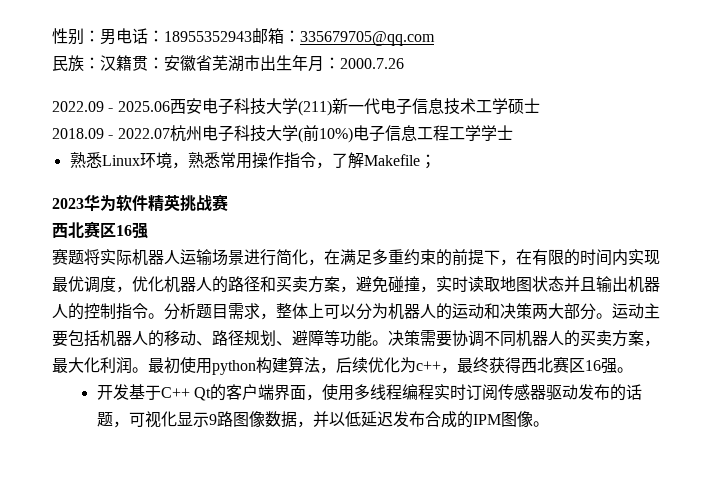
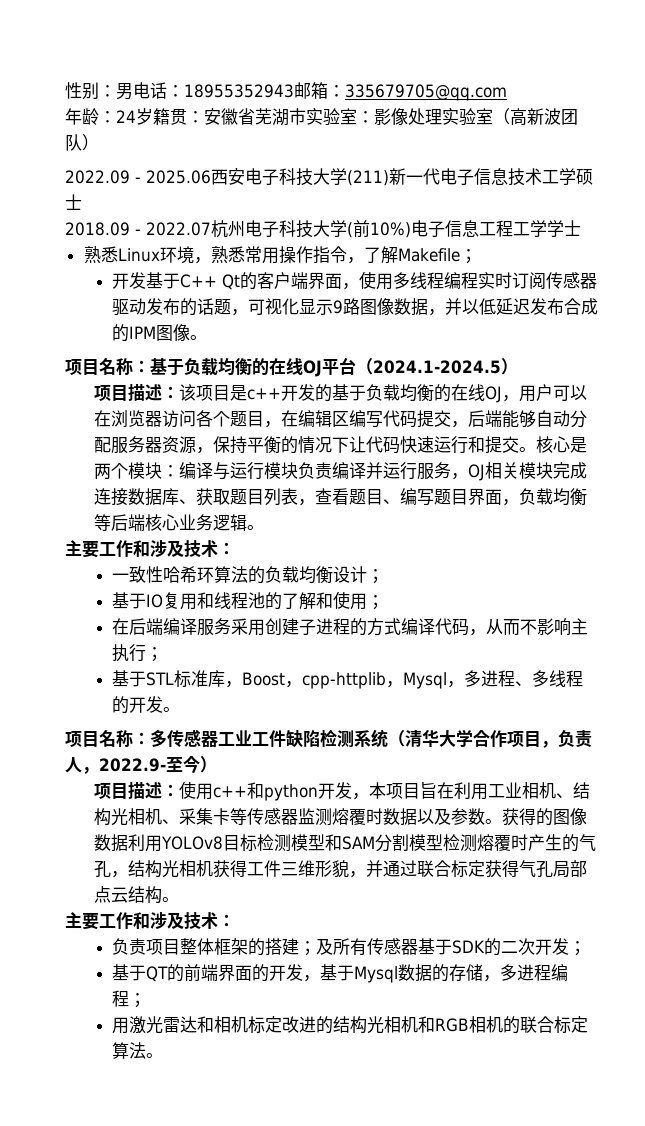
[52,55,116,72] 民族：汉 -> [65,108,153,125] 年龄：24岁
[260,55,404,72] 出生年月：2000.7.26 -> [306,108,578,126] [65,134,99,151] 实验室：影像处理实验室（高新波团队）
[52,194,228,212] [52,221,148,239] [52,248,660,266] [52,276,660,293] [52,303,660,320] [52,330,660,347] [52,356,633,375] // 2023华为软件精英挑战赛 // 西北赛区16强 // 赛题将实际机器人运输场景进行简化，在满足多重约束的前提下，在有限的时间内实现最优调度，优化机器人的路径和买卖方案，避免碰撞，实时读取地图状态并且输出机器人的控制指令。分析题目需求，整体上可以分为机器人的运动和决策两大部分。运动主要包括机器人的移动、路径规划、避障等功能。决策需要协调不同机器人的买卖方案，最大化利润。最初使用python构建算法，后续优化为c++，最终获得西北赛区16强。 -> (477, 256) none
(549, 424) none -> [65,357,518,377] [93,384,587,403] [93,410,587,428] [93,436,587,454] [93,462,587,481] [93,488,587,506] [93,514,264,531] [65,540,235,558] [112,566,385,584] [112,591,385,610] [112,618,589,636] [112,644,164,662] [112,670,584,689] [112,696,181,714] [65,729,592,748] [65,755,217,774] [93,781,590,801] [93,808,587,826] [93,834,596,852] [93,860,587,878] [93,886,179,904] [65,912,235,930] [112,938,587,956] [112,964,569,983] [112,990,147,1008] [112,1016,589,1034] [112,1042,164,1059] // 项目名称：基于负载均衡的在线OJ平台（2024.1-2024.5） // 项目描述：该项目是c++开发的基于负载均衡的在线OJ，用户可以在浏览器访问各个题目，在编辑区编写代码提交，后端能够自动分配服务器资源，保持平衡的情况下让代码快速运行和提交。核心是两个模块：编译与运行模块负责编译并运行服务，OJ相关模块完成连接数据库、获取题目列表，查看题目、编写题目界面，负载均衡等后端核心业务逻辑。 // 主要工作和涉及技术： // 一致性哈希环算法的负载均衡设计； // 基于IO复用和线程池的了解和使用； // 在后端编译服务采用创建子进程的方式编译代码，从而不影响主执行； // 基于STL标准库，Boost，cpp-httplib，Mysql，多进程、多线程的开发。 // 项目名称：多传感器工业工件缺陷检测系统（清华大学合作项目，负责人，2022.9-至今） // 项目描述：使用c++和python开发，本项目旨在利用工业相机、结构光相机、采集卡等传感器监测熔覆时数据以及参数。获得的图像数据利用YOLOv8目标检测模型和SAM分割模型检测熔覆时产生的气孔，结构光相机获得工件三维形貌，并通过联合标定获得气孔局部点云结构。 // 主要工作和涉及技术： // 负责项目整体框架的搭建；及所有传感器基于SDK的二次开发； // 基于QT的前端界面的开发，基于Mysql数据的存储，多进程编程； // 用激光雷达和相机标定改进的结构光相机和RGB相机的联合标定算法。

